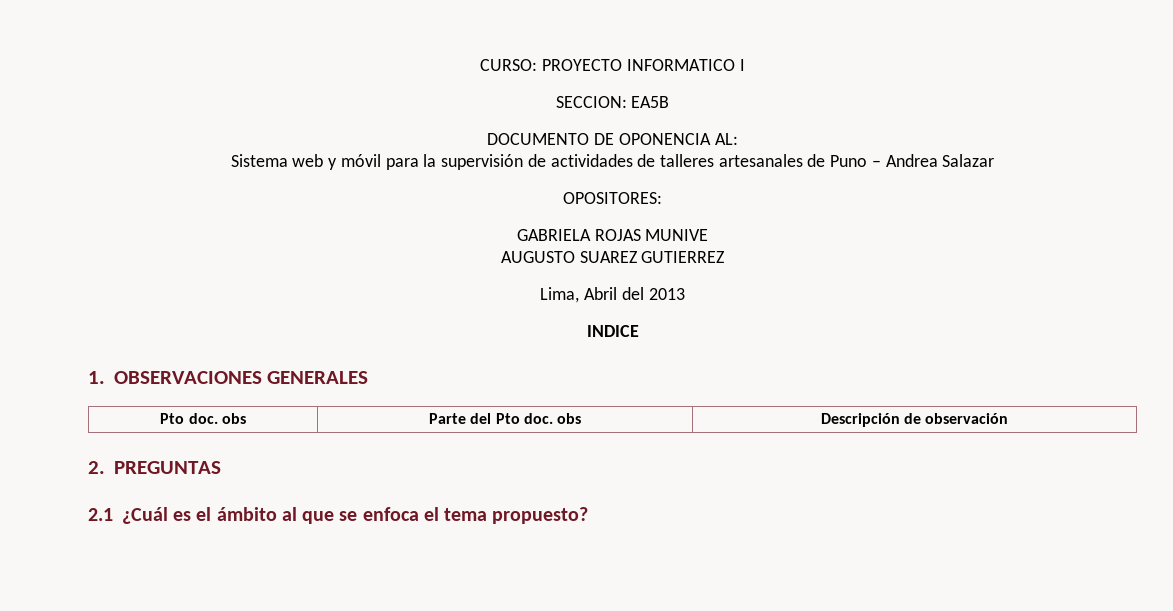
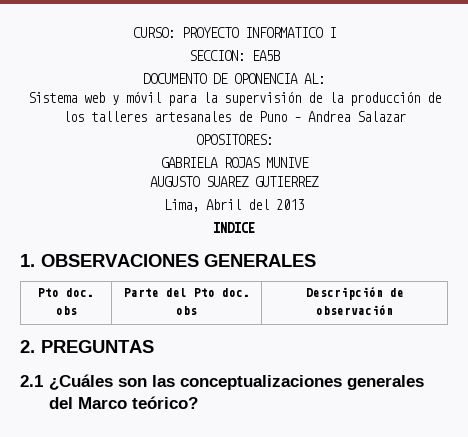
[550,154,656,167] actividades de -> [328,91,441,106] [62,111,84,122] la producción de los
[121,507,589,524] ¿Cuál es el ámbito al que se enfoca el tema propuesto? -> [48,374,424,390] [48,396,198,409] ¿Cuáles son las conceptualizaciones generales del Marco teórico?

